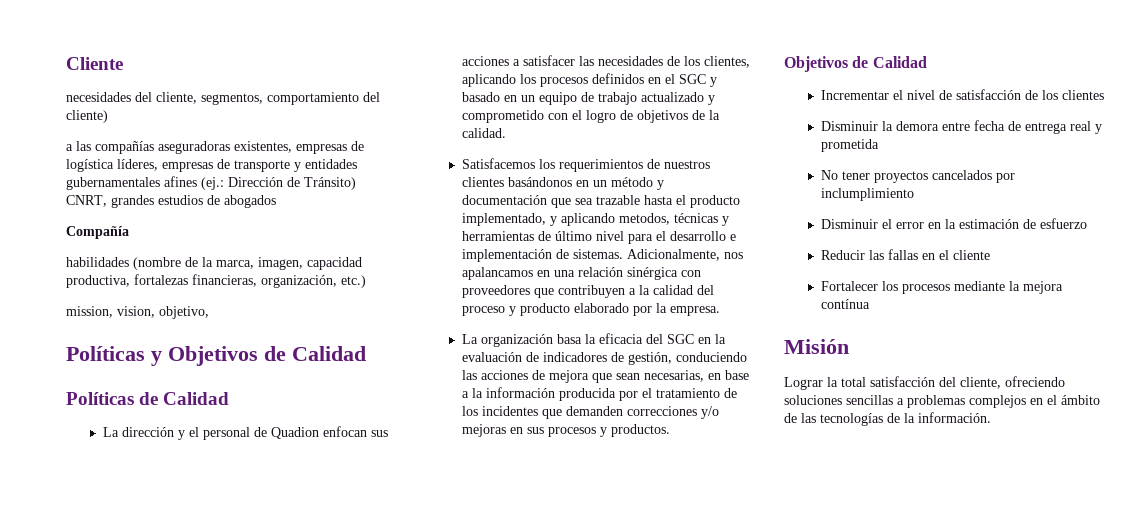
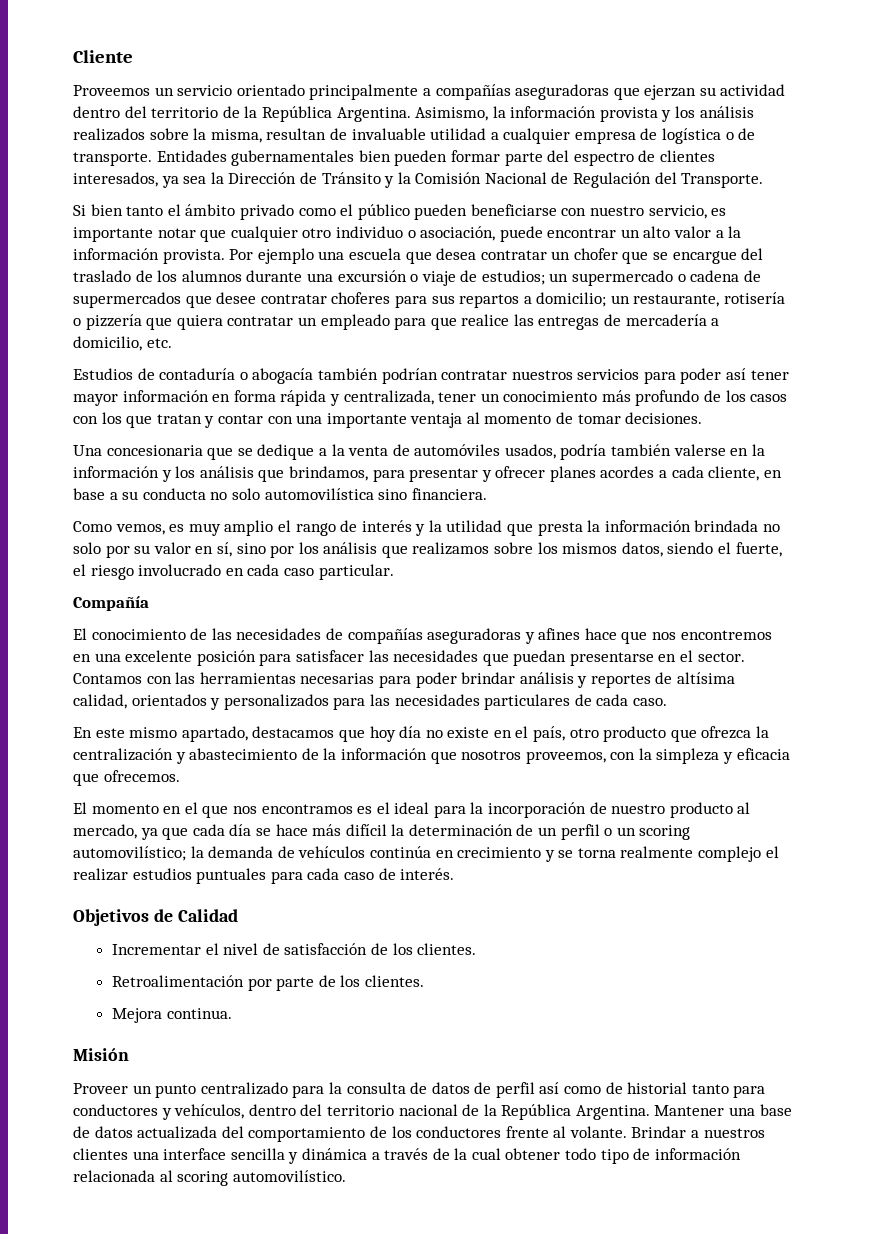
[66,92,380,105] [66,110,108,123] [66,141,364,154] [66,159,357,172] [66,176,356,190] [66,195,276,208] [66,226,129,239] [66,257,362,270] [66,274,366,288] [66,306,209,319] [66,346,366,366] [66,392,230,405] [102,426,388,440] [461,55,750,68] [461,73,717,87] [461,92,715,105] [461,110,720,123] [461,128,506,138] [461,158,710,172] [461,177,664,190] [461,195,740,208] [461,213,729,226] [461,231,736,244] [461,249,743,262] [461,267,701,280] [461,285,714,298] [461,303,720,316] [461,333,726,347] [461,352,747,365] [461,370,749,383] [461,387,737,401] [461,406,719,419] [461,424,670,437] necesidades del cliente, segmentos, comportamiento del cliente) // a las compañías aseguradoras existentes, empresas de logística líderes, empresas de transporte y entidades gubernamentales afines (ej.: Dirección de Tránsito) CNRT, grandes estudios de abogados // Compañía // habilidades (nombre de la marca, imagen, capacidad productiva, fortalezas financieras, organización, etc.) // mission, vision, objetivo, // Políticas y Objetivos de Calidad // Políticas de Calidad // La dirección y el personal de Quadion enfocan sus acciones a satisfacer las necesidades de los clientes, aplicando los procesos definidos en el SGC y basado en un equipo de trabajo actualizado y comprometido con el logro de objetivos de la calidad. // Satisfacemos los requerimientos de nuestros clientes basándonos en un método y documentación que sea trazable hasta el producto implementado, y aplicando metodos, técnicas y herramientas de último nivel para el desarrollo e implementación de sistemas. Adicionalmente, nos apalancamos en una relación sinérgica con proveedores que contribuyen a la calidad del proceso y producto elaborado por la empresa. // La organización basa la eficacia del SGC en la evaluación de indicadores de gestión, conduciendo las acciones de mejora que sean necesarias, en base a la información producida por el tratamiento de los incidentes que demanden correcciones y/o mejoras en sus procesos y productos. -> [73,84,786,100] [73,106,754,122] [73,128,756,144] [73,150,715,166] [73,172,764,188] [73,204,727,220] [73,226,742,242] [73,248,764,264] [73,270,761,286] [73,292,786,308] [73,314,720,330] [73,336,172,351] [73,368,789,384] [73,390,788,406] [73,412,703,428] [73,444,765,460] [73,466,782,482] [73,488,487,500] [73,520,781,536] [73,542,782,558] [73,564,394,580] [73,596,149,611] [73,628,772,644] [73,650,745,666] [73,672,736,688] [73,694,667,710] [73,726,770,742] [73,748,790,764] [73,770,180,786] [73,802,751,818] [73,824,691,840] [73,846,779,862] [73,868,455,884] Proveemos un servicio orientado principalmente a compañías aseguradoras que ejerzan su actividad dentro del territorio de la República Argentina. Asimismo, la información provista y los análisis realizados sobre la misma, resultan de invaluable utilidad a cualquier empresa de logística o de transporte. Entidades gubernamentales bien pueden formar parte del espectro de clientes interesados, ya sea la Dirección de Tránsito y la Comisión Nacional de Regulación del Transporte. // Si bien tanto el ámbito privado como el público pueden beneficiarse con nuestro servicio, es importante notar que cualquier otro individuo o asociación, puede encontrar un alto valor a la información provista. Por ejemplo una escuela que desea contratar un chofer que se encargue del traslado de los alumnos durante una excursión o viaje de estudios; un supermercado o cadena de supermercados que desee contratar choferes para sus repartos a domicilio; un restaurante, rotisería o pizzería que quiera contratar un empleado para que realice las entregas de mercadería a domicilio, etc. // Estudios de contaduría o abogacía también podrían contratar nuestros servicios para poder así tener mayor información en forma rápida y centralizada, tener un conocimiento más profundo de los casos con los que tratan y contar con una importante ventaja al momento de tomar decisiones. // Una concesionaria que se dedique a la venta de automóviles usados, podría también valerse en la información y los análisis que brindamos, para presentar y ofrecer planes acordes a cada cliente, en base a su conducta no solo automovilística sino financiera. // Como vemos, es muy amplio el rango de interés y la utilidad que presta la información brindada no solo por su valor en sí, sino por los análisis que realizamos sobre los mismos datos, siendo el fuerte, el riesgo involucrado en cada caso particular. // Compañía // El conocimiento de las necesidades de compañías aseguradoras y afines hace que nos encontremos en una excelente posición para satisfacer las necesidades que puedan presentarse en el sector. Contamos con las herramientas necesarias para poder brindar análisis y reportes de altísima calidad, orientados y personalizados para las necesidades particulares de cada caso. // En este mismo apartado, destacamos que hoy día no existe en el país, otro producto que ofrezca la centralización y abastecimiento de la información que nosotros proveemos, con la simpleza y eficacia que ofrecemos. // El momento en el que nos encontramos es el ideal para la incorporación de nuestro producto al mercado, ya que cada día se hace más difícil la determinación de un perfil o un scoring automovilístico; la demanda de vehículos continúa en crecimiento y se torna realmente complejo el realizar estudios puntuales para cada caso de interés.
[1061,90,1104,100] [820,120,1102,134] [820,139,879,152] [820,170,1015,183] [820,188,914,201] [820,218,1087,229] [820,249,990,260] [820,281,1063,294] [820,299,870,309] [784,339,849,354] [784,376,1065,390] [784,395,1100,408] [784,412,991,426] clientes // Disminuir la demora entre fecha de entrega real y prometida // No tener proyectos cancelados por inclumplimiento // Disminuir el error en la estimación de esfuerzo // Reducir las fallas en el cliente // Fortalecer los procesos mediante la mejora contínua // Misión // Lograr la total satisfacción del cliente, ofreciendo soluciones sencillas a problemas complejos en el ámbito de las tecnologías de la información. -> [417,943,477,955] [112,975,425,991] [112,1008,232,1023] [73,1048,129,1061] [73,1082,766,1098] [73,1104,792,1120] [73,1126,765,1142] [73,1148,741,1164] [73,1170,346,1186] clientes. // Retroalimentación por parte de los clientes. // Mejora continua. // Misión // Proveer un punto centralizado para la consulta de datos de perfil así como de historial tanto para conductores y vehículos, dentro del territorio nacional de la República Argentina. Mantener una base de datos actualizada del comportamiento de los conductores frente al volante. Brindar a nuestros clientes una interface sencilla y dinámica a través de la cual obtener todo tipo de información relacionada al scoring automovilístico.

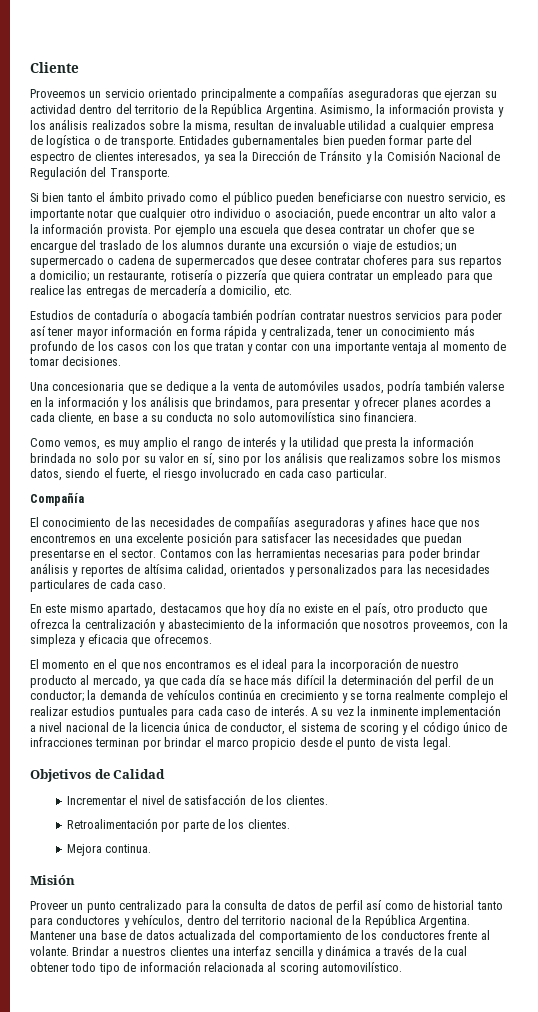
[516,824,691,840] [73,846,186,861] de un perfil o un scoring automovilístico; -> [415,675,494,688] [30,690,84,702] del perfil de un conductor;
(455, 874) none -> [311,705,501,719] [30,721,508,735] [30,737,451,750] A su vez la inminente implementación a nivel nacional de la licencia única de conductor, el sistema de scoring y el código único de infracciones terminan por brindar el marco propicio desde el punto de vista legal.
[163,1148,227,1160] interface -> [233,946,272,956] interfaz

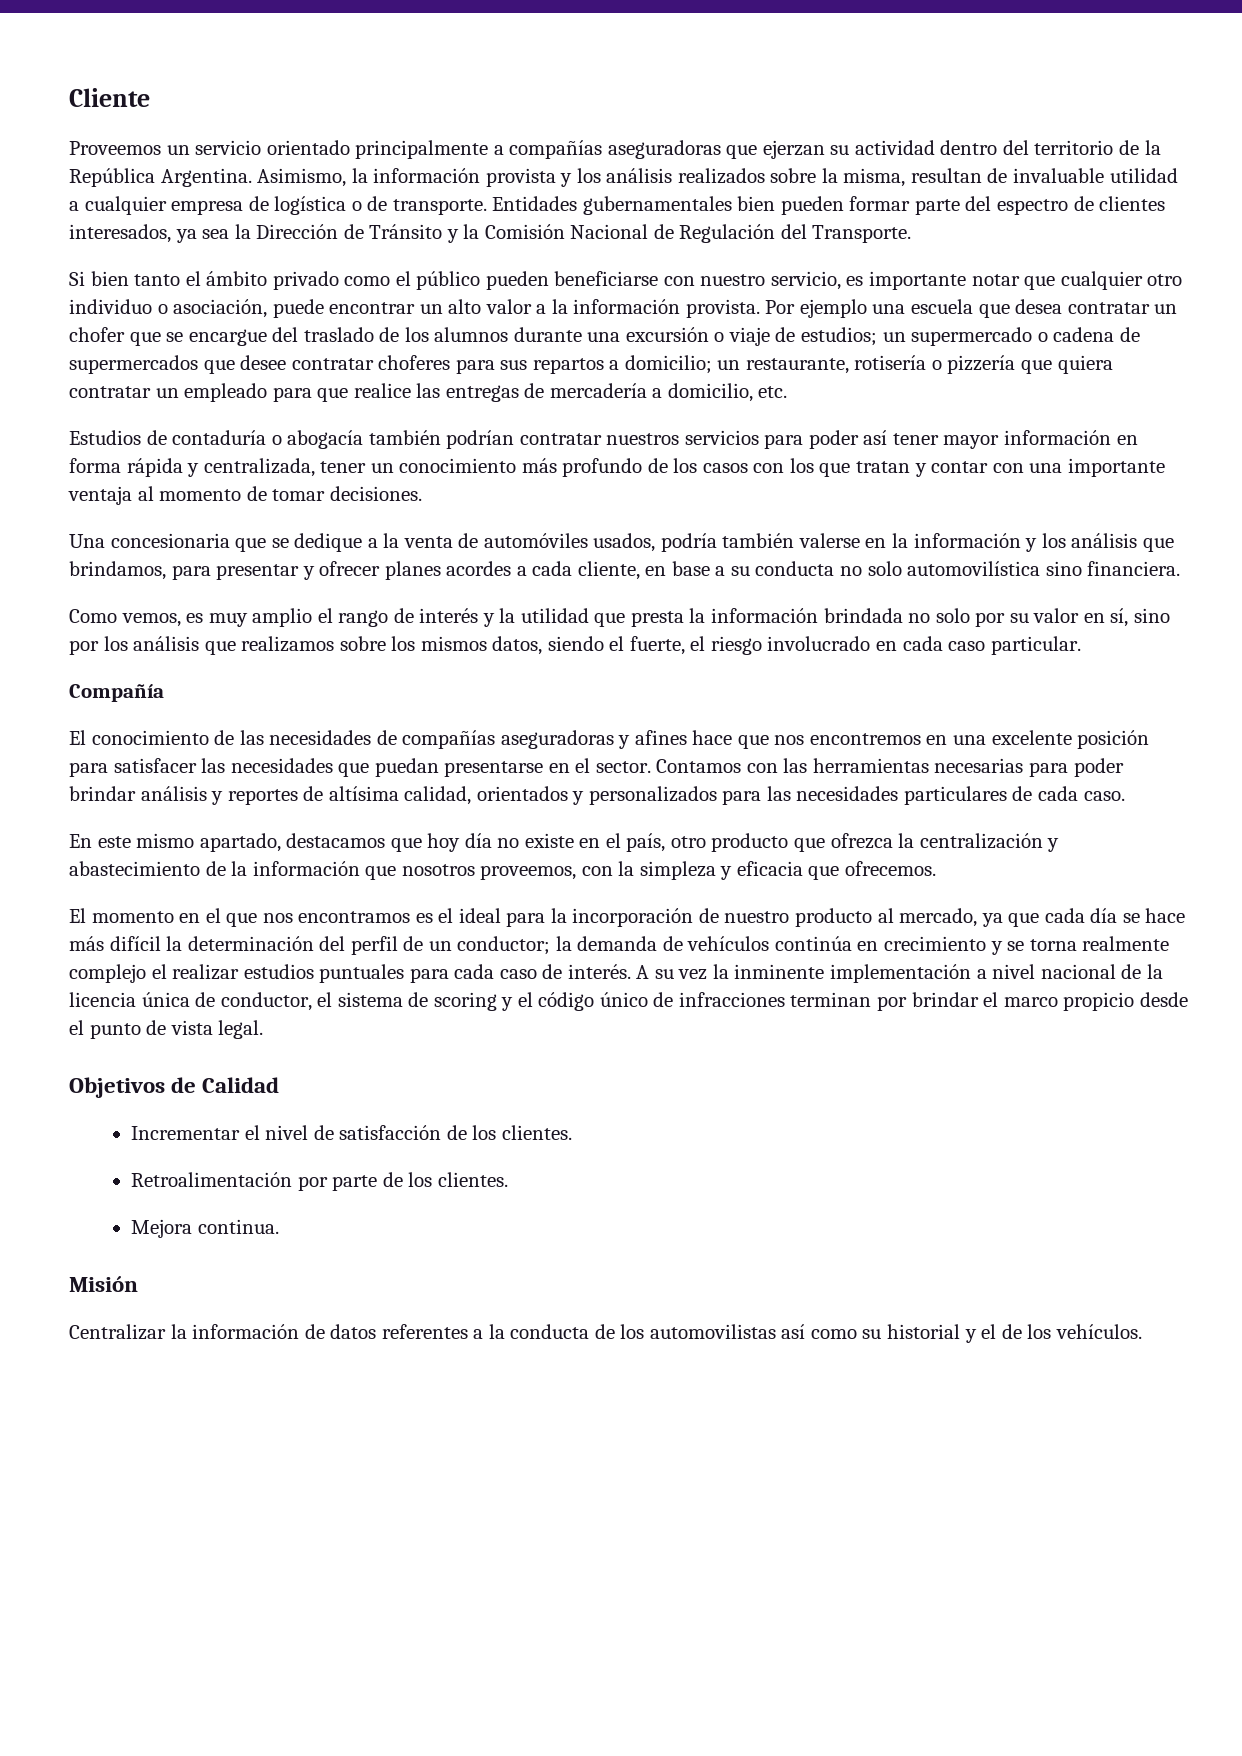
[30,900,503,913] [30,915,471,928] [30,930,490,943] [30,945,468,959] [30,961,402,975] Proveer un punto centralizado para la consulta de datos de perfil así como de historial tanto para conductores y vehículos, dentro del territorio nacional de la República Argentina. Mantener una base de datos actualizada del comportamiento de los conductores frente al volante. Brindar a nuestros clientes una interfaz sencilla y dinámica a través de la cual obtener todo tipo de información relacionada al scoring automovilístico. -> [69,1324,1142,1343] Centralizar la información de datos referentes a la conducta de los automovilistas así como su historial y el de los vehículos.

